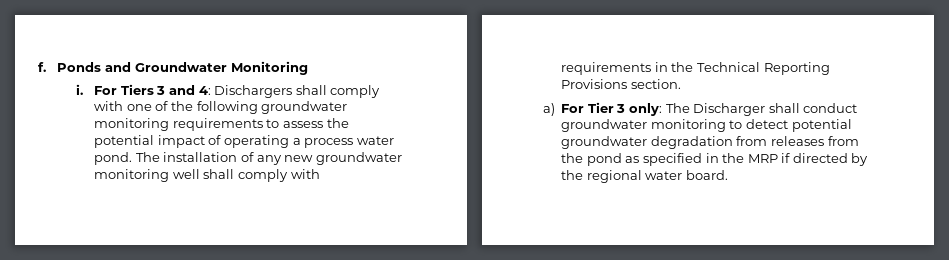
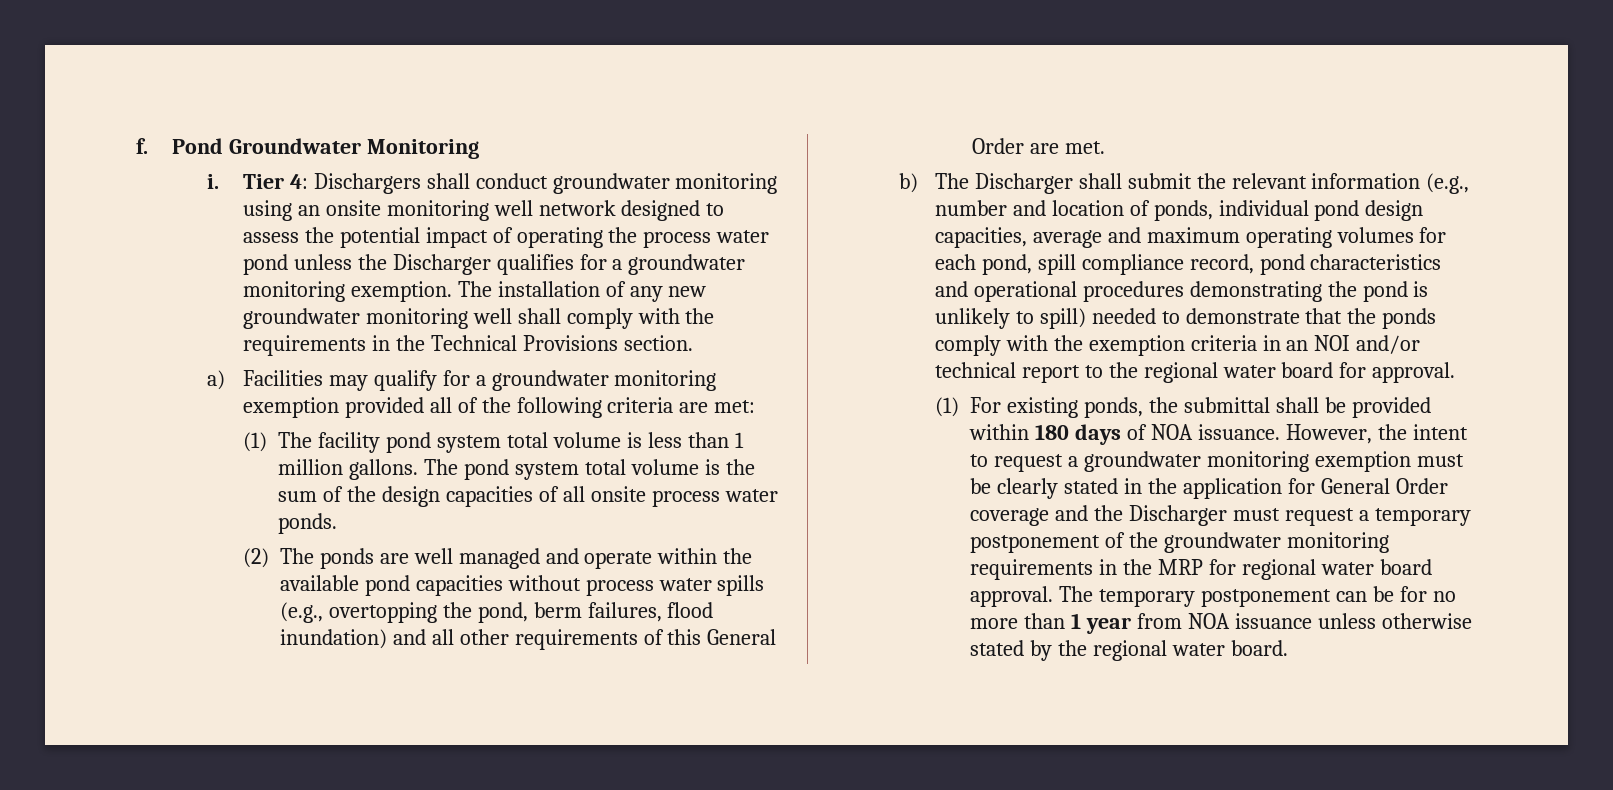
[56,62,131,72] Ponds and -> [171,138,223,154] Pond
[94,84,381,98] [94,101,348,114] [94,118,263,131] For Tiers 3 and 4: Dischargers shall comply with one of the following groundwater monitoring requirements -> [242,173,778,194] [242,200,701,221] Tier 4: Dischargers shall conduct groundwater monitoring using an onsite monitoring well network designed
[292,136,394,148] [94,152,133,165] a process water pond. -> [608,227,770,248] [242,254,746,275] [242,281,452,302] the process water pond unless the Discharger qualifies for a groundwater monitoring exemption.
(320, 174) none -> [685,308,715,324] the
[763,62,830,75] Reporting -> (517, 343) none
[561,102,858,116] [561,119,852,132] [561,136,859,149] [561,153,848,166] For Tier 3 only: The Discharger shall conduct groundwater monitoring to detect potential groundwater degradation from releases from the pond as specified in the MRP if directed -> [242,370,717,391] [242,397,756,418] [242,432,744,453] [278,459,755,480] [278,486,778,507] [278,513,338,534] [242,548,753,569] [279,575,765,596] [279,602,714,623] [279,629,777,650] [971,138,1105,154] [899,173,1470,194] [934,200,1424,221] [934,227,1447,248] [934,254,1442,275] [934,281,1429,302] [934,308,1437,329] [934,335,1421,356] [934,362,1456,383] [934,397,1432,418] [969,424,1468,445] [970,451,1465,472] [970,478,1448,499] [970,505,1472,526] [970,532,1390,553] [970,559,1433,580] [970,586,1457,607] [970,613,1472,634] [970,640,1025,656] Facilities may qualify for a groundwater monitoring exemption provided all of the following criteria are met: // (1) The facility pond system total volume is less than 1 million gallons. The pond system total volume is the sum of the design capacities of all onsite process water ponds. // (2) The ponds are well managed and operate within the available pond capacities without process water spills (e.g., overtopping the pond, berm failures, flood inundation) and all other requirements of this General Order are met. // b) The Discharger shall submit the relevant information (e.g., number and location of ponds, individual pond design capacities, average and maximum operating volumes for each pond, spill compliance record, pond characteristics and operational procedures demonstrating the pond is unlikely to spill) needed to demonstrate that the ponds comply with the exemption criteria in an NOI and/or technical report to the regional water board for approval. // (1) For existing ponds, the submittal shall be provided within 180 days of NOA issuance. However, the intent to request a groundwater monitoring exemption must be clearly stated in the application for General Order coverage and the Discharger must request a temporary postponement of the groundwater monitoring requirements in the MRP for regional water board approval. The temporary postponement can be for no more than 1 year from NOA issuance unless otherwise stated

